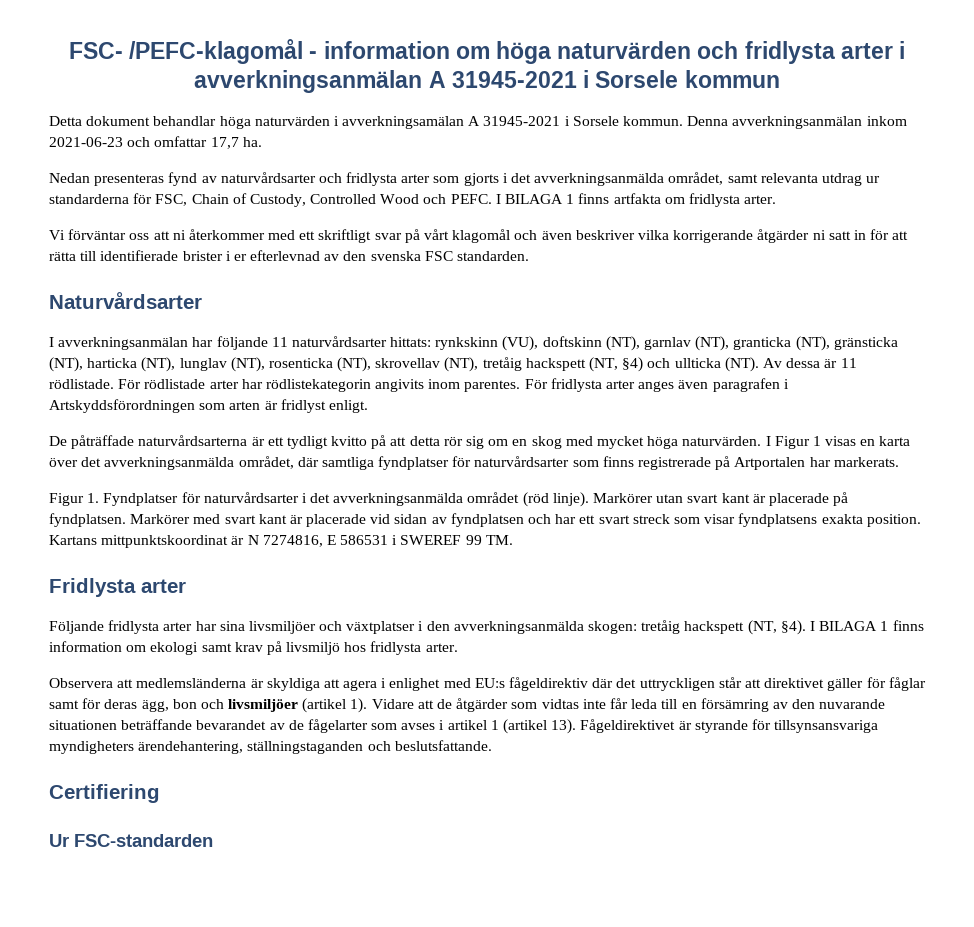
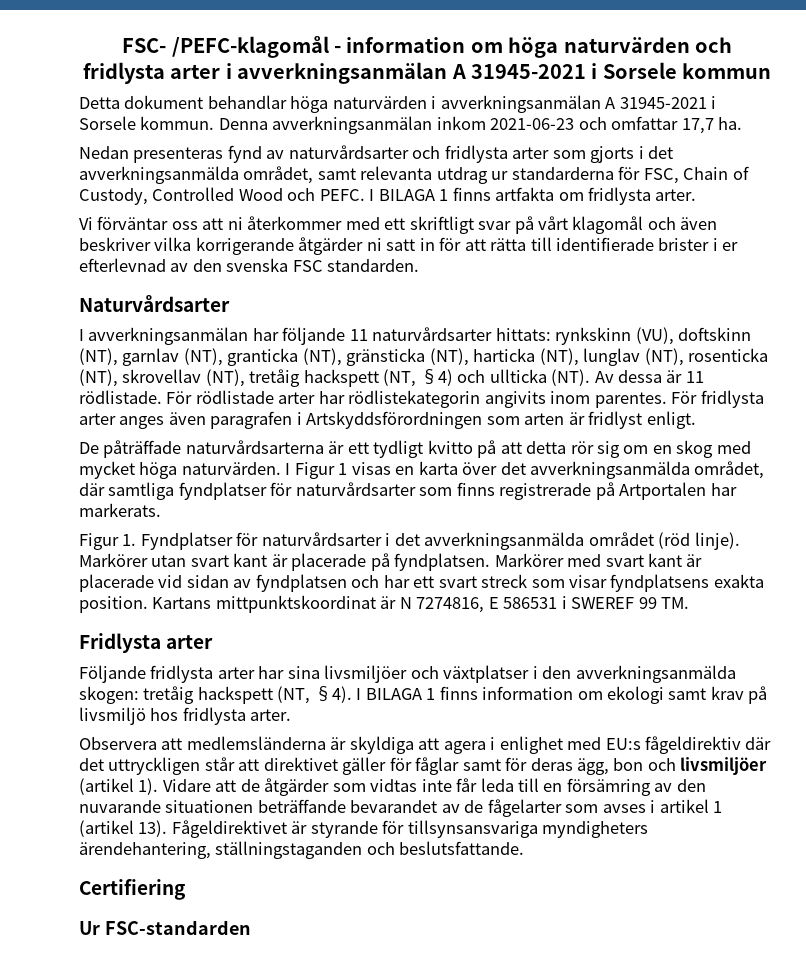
[342,116,465,129] avverkningsamälan -> [440,95,601,113] avverkningsanmälan

